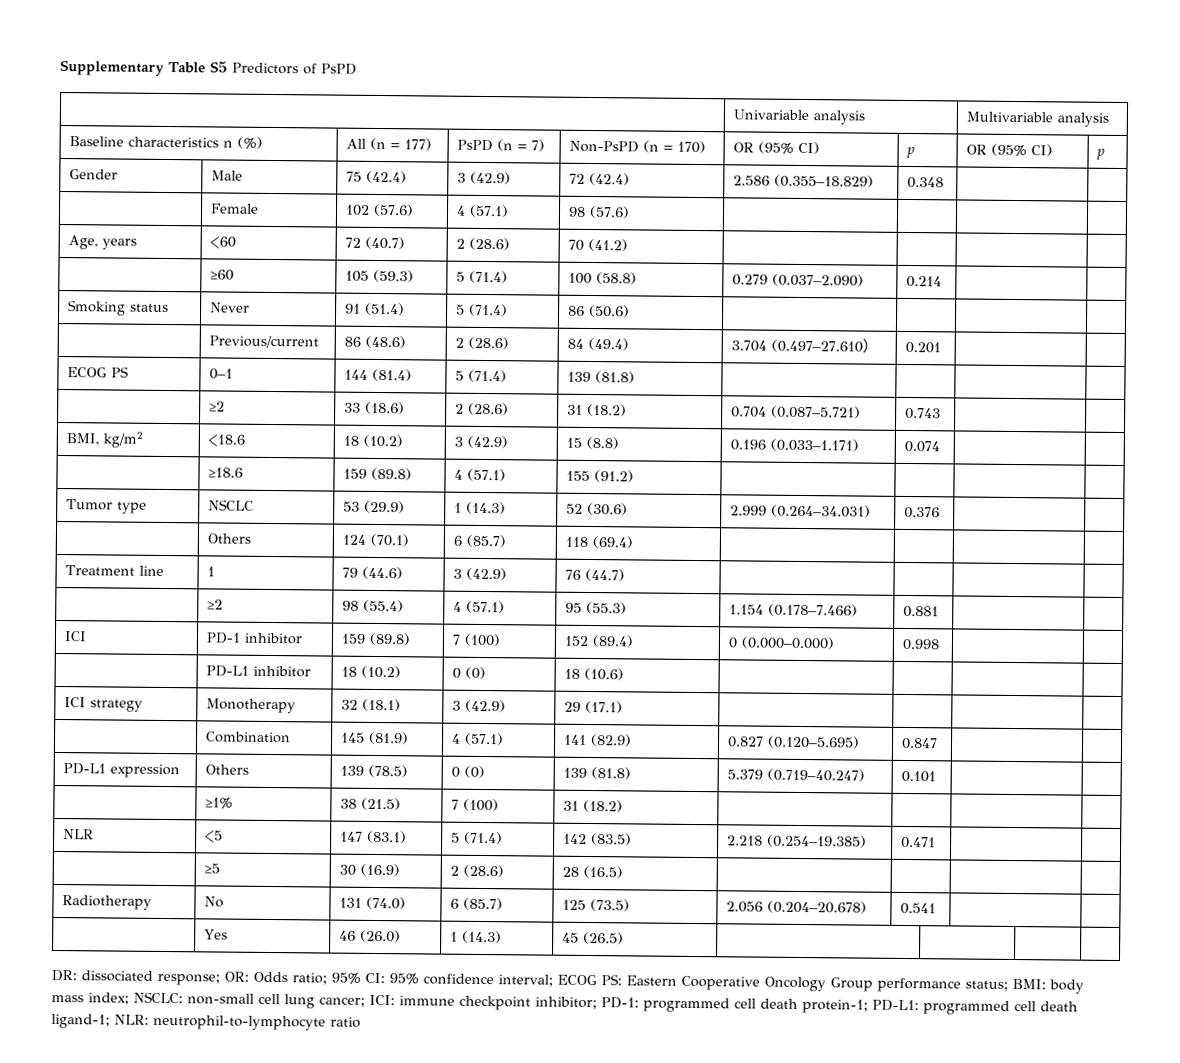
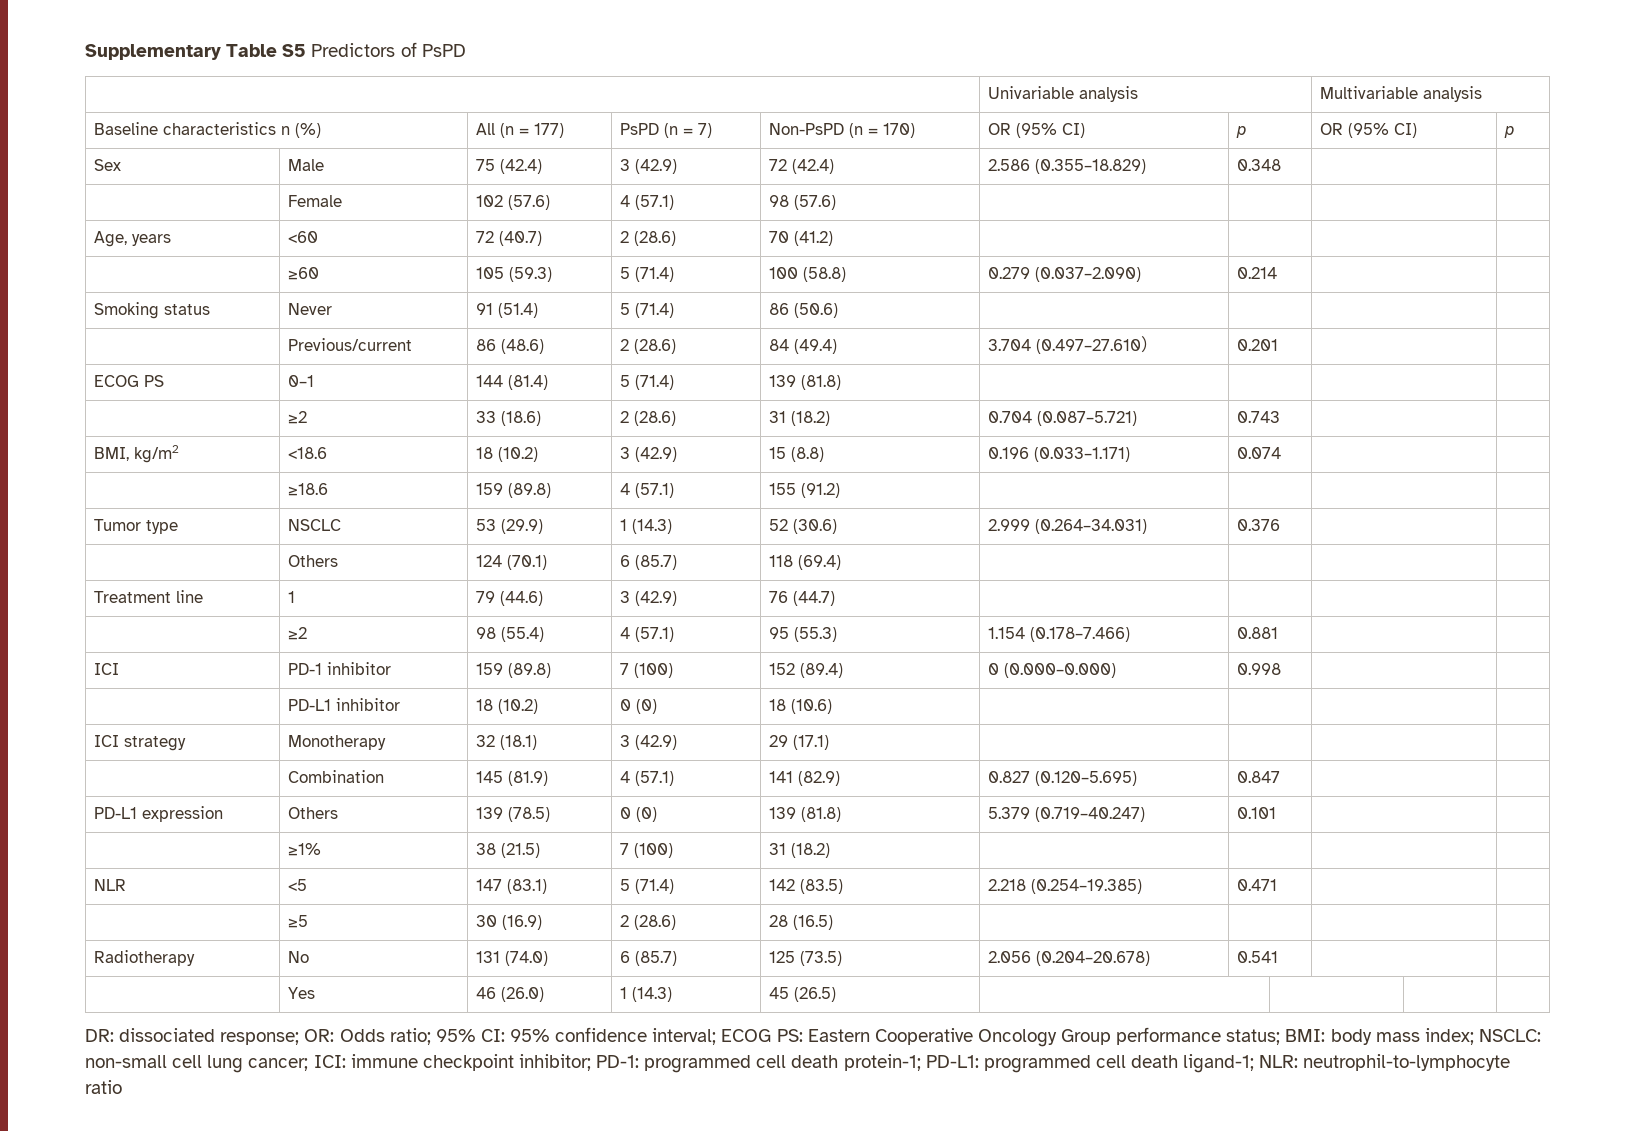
[68,169,118,180] Gender -> [94,159,122,171] Sex

